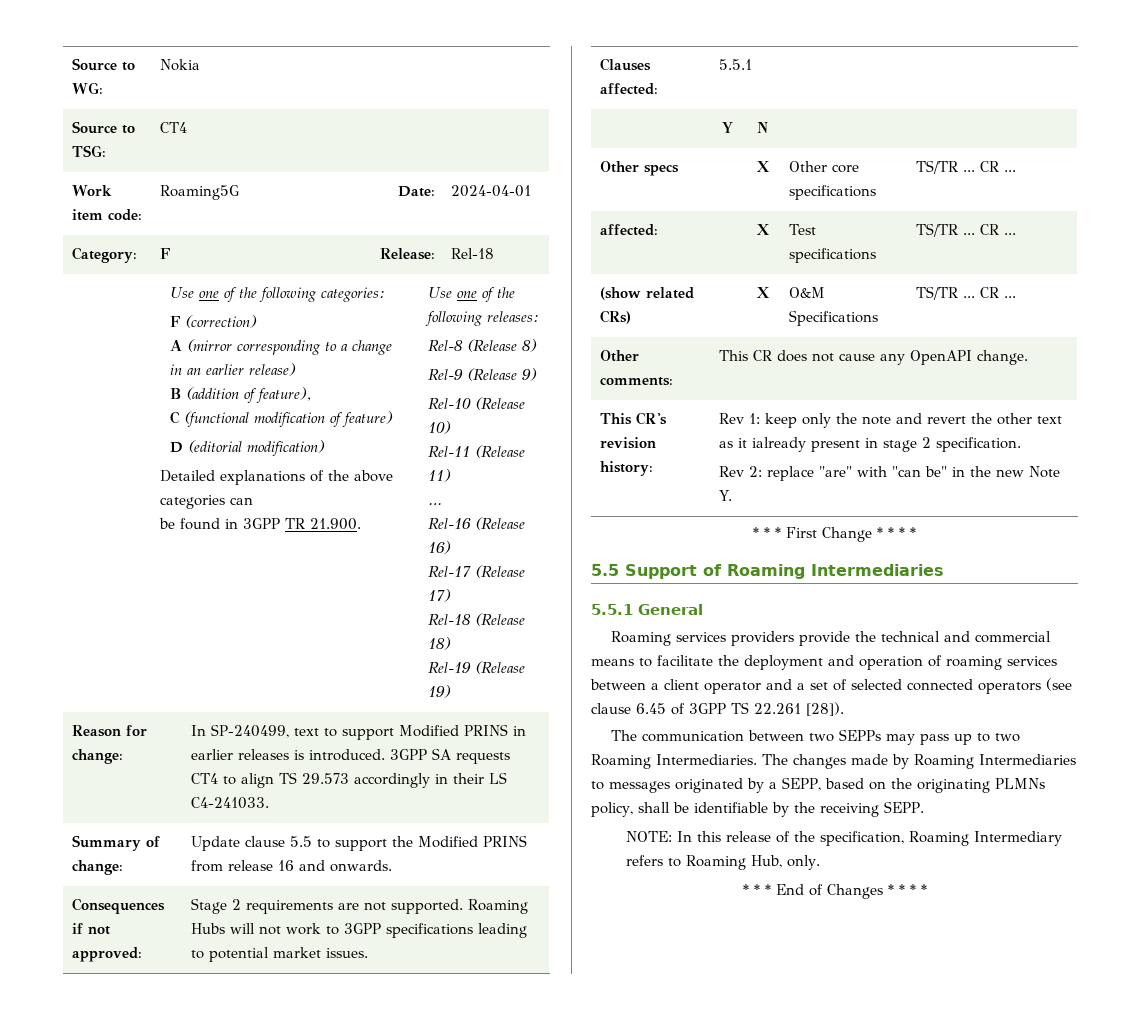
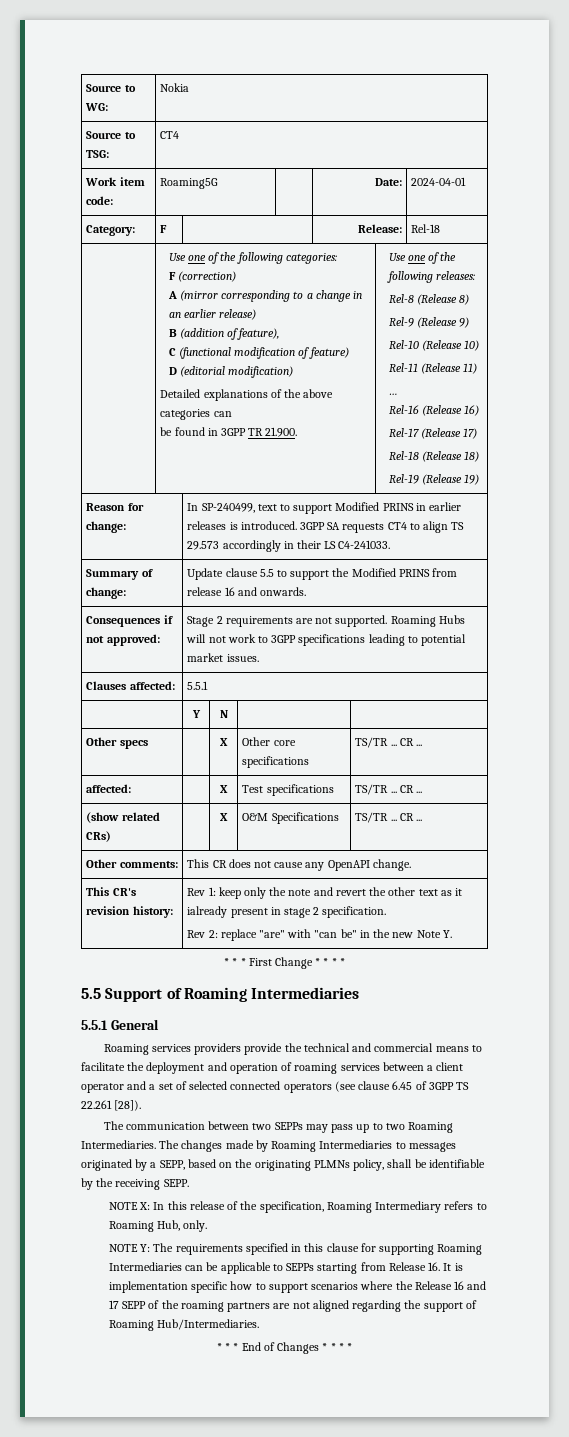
[626,831,673,842] NOTE: -> [108,1202,151,1210] NOTE X:
(821, 862) none -> [108,1243,483,1255] [108,1262,463,1274] [108,1281,487,1293] [108,1300,477,1312] [108,1319,260,1331] // NOTE Y: The requirements specified in this clause for supporting Roaming Intermediaries can be applicable to SEPPs starting from Release 16. It is implementation specific how to support scenarios where the Release 16 and 17 SEPP of the roaming partners are not aligned regarding the support of Roaming Hub/Intermediaries.

